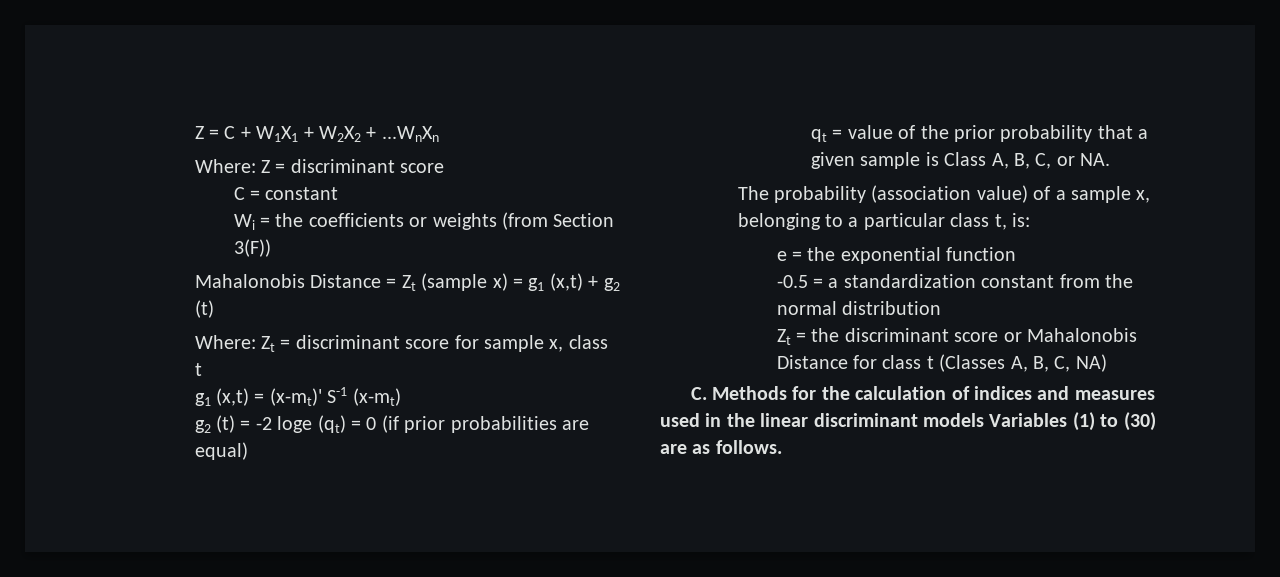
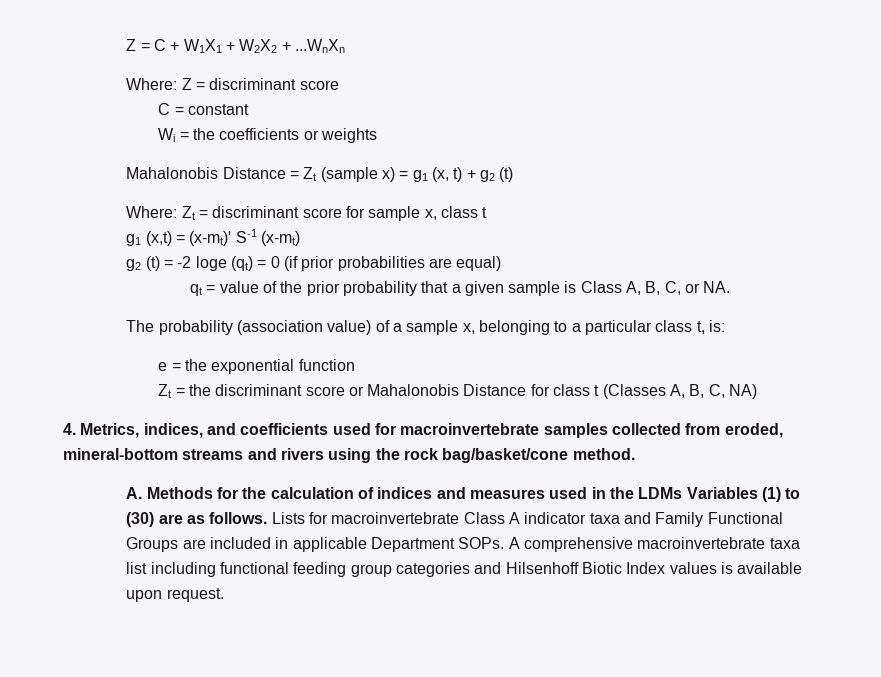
[501,212,615,230] [233,239,271,257] (from Section 3(F)) -> (377, 135) none
[549,273,583,291] (x,t) -> [432,167,463,182] (x, t)
[776,274,1133,288] [776,301,941,315] // -0.5 = a standardization constant from the normal distribution -> (355, 365) none
[690,387,707,400] C. -> [63,423,783,438] [63,448,635,463] [126,487,143,499] 4. Metrics, indices, and coefficients used for macroinvertebrate samples collected from eroded, mineral-bottom streams and rivers using the rock bag/basket/cone method. // A.
[760,413,984,427] linear discriminant models -> [638,487,683,499] LDMs
(782, 447) none -> [271,512,783,527] [126,537,800,552] [126,562,803,577] [126,588,224,602] Lists for macroinvertebrate Class A indicator taxa and Family Functional Groups are included in applicable Department SOPs. A comprehensive macroinvertebrate taxa list including functional feeding group categories and Hilsenhoff Biotic Index values is available upon request.

